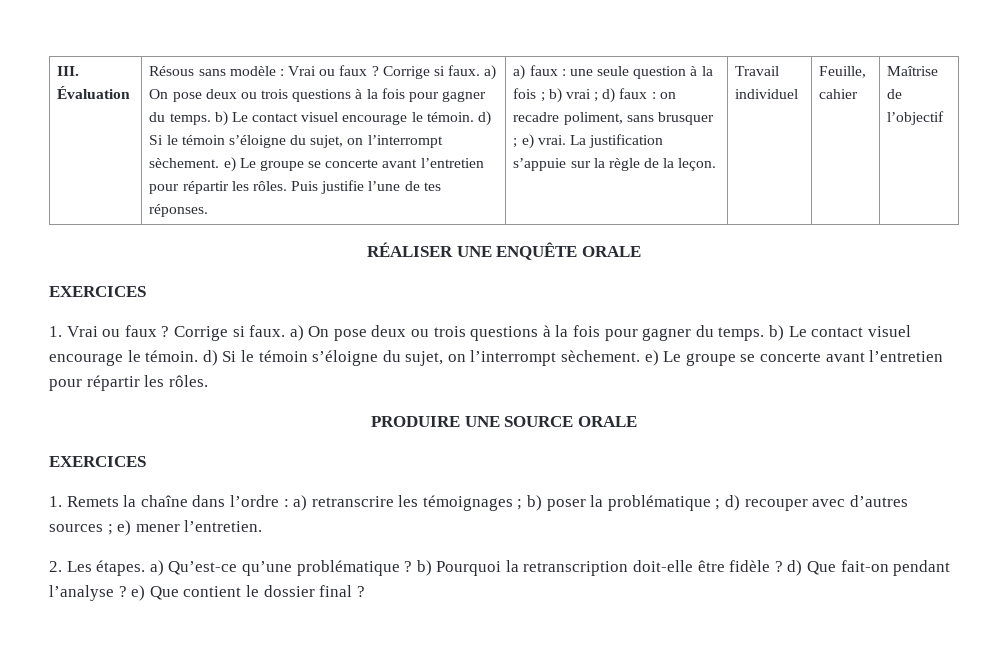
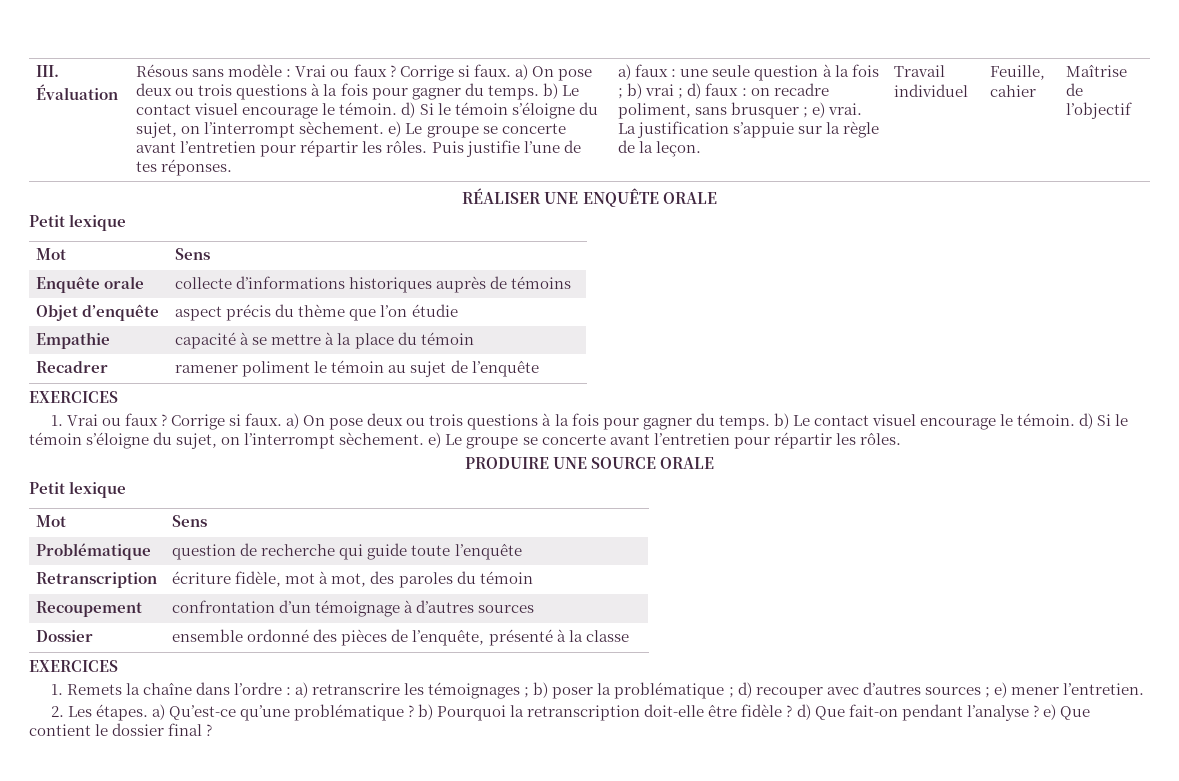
(641, 251) none -> [29,214,127,231] [36,248,67,260] [175,248,211,260] [36,276,145,293] [175,276,572,293] [36,304,160,321] [175,304,458,321] [36,332,111,349] [175,332,474,349] [36,361,109,373] [175,360,539,377] // Petit lexique // Mot | Sens // Enquête orale | collecte d’informations historiques auprès de témoins // Objet d’enquête | aspect précis du thème que l’on étudie // Empathie | capacité à se mettre à la place du témoin // Recadrer | ramener poliment le témoin au sujet de l’enquête
(637, 421) none -> [29,481,127,498] [36,515,67,527] [172,515,208,527] [36,543,152,560] [172,543,522,560] [36,572,158,588] [172,571,533,588] [36,601,143,617] [172,600,535,617] [36,630,94,642] [172,629,629,646] // Petit lexique // Mot | Sens // Problématique | question de recherche qui guide toute l’enquête // Retranscription | écriture fidèle, mot à mot, des paroles du témoin // Recoupement | confrontation d’un témoignage à d’autres sources // Dossier | ensemble ordonné des pièces de l’enquête, présenté à la classe

